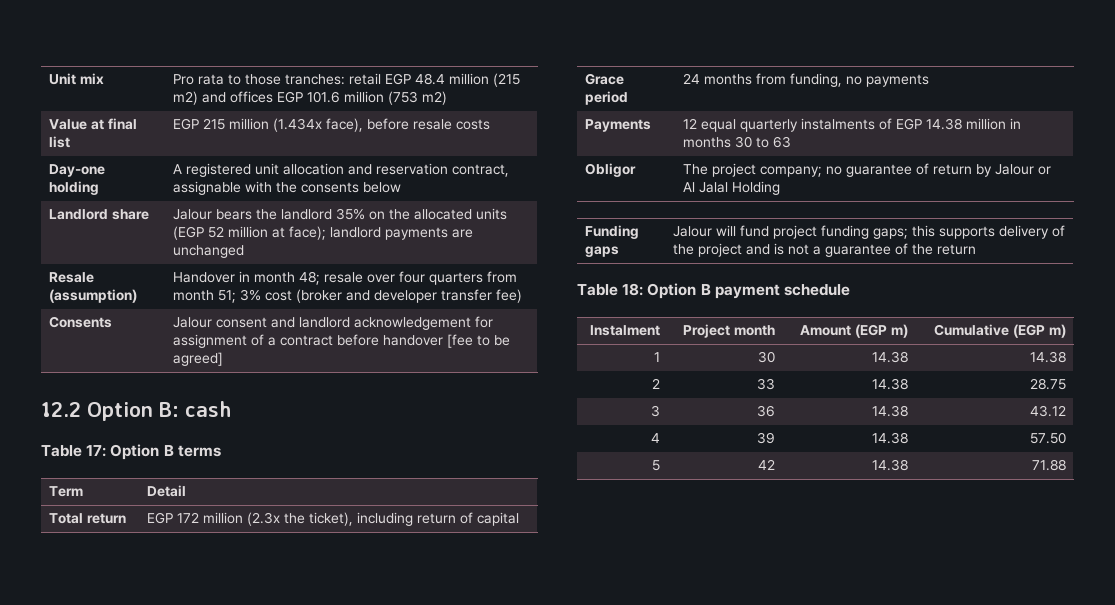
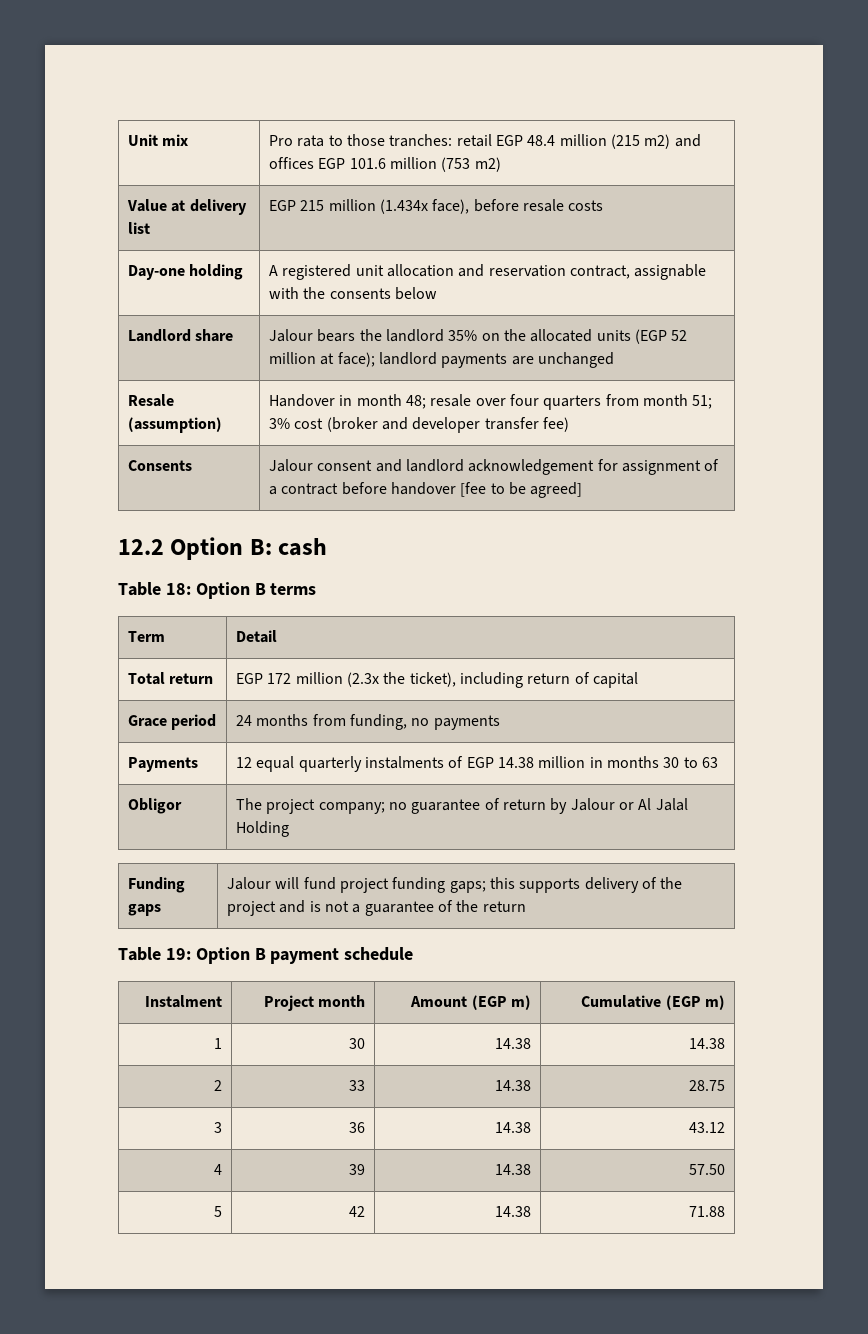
[107,118,137,130] final -> [189,199,247,215] delivery
[86,445,107,457] 17: -> [165,583,191,595] 18:
[622,283,644,296] 18: -> [165,948,191,960] 19:

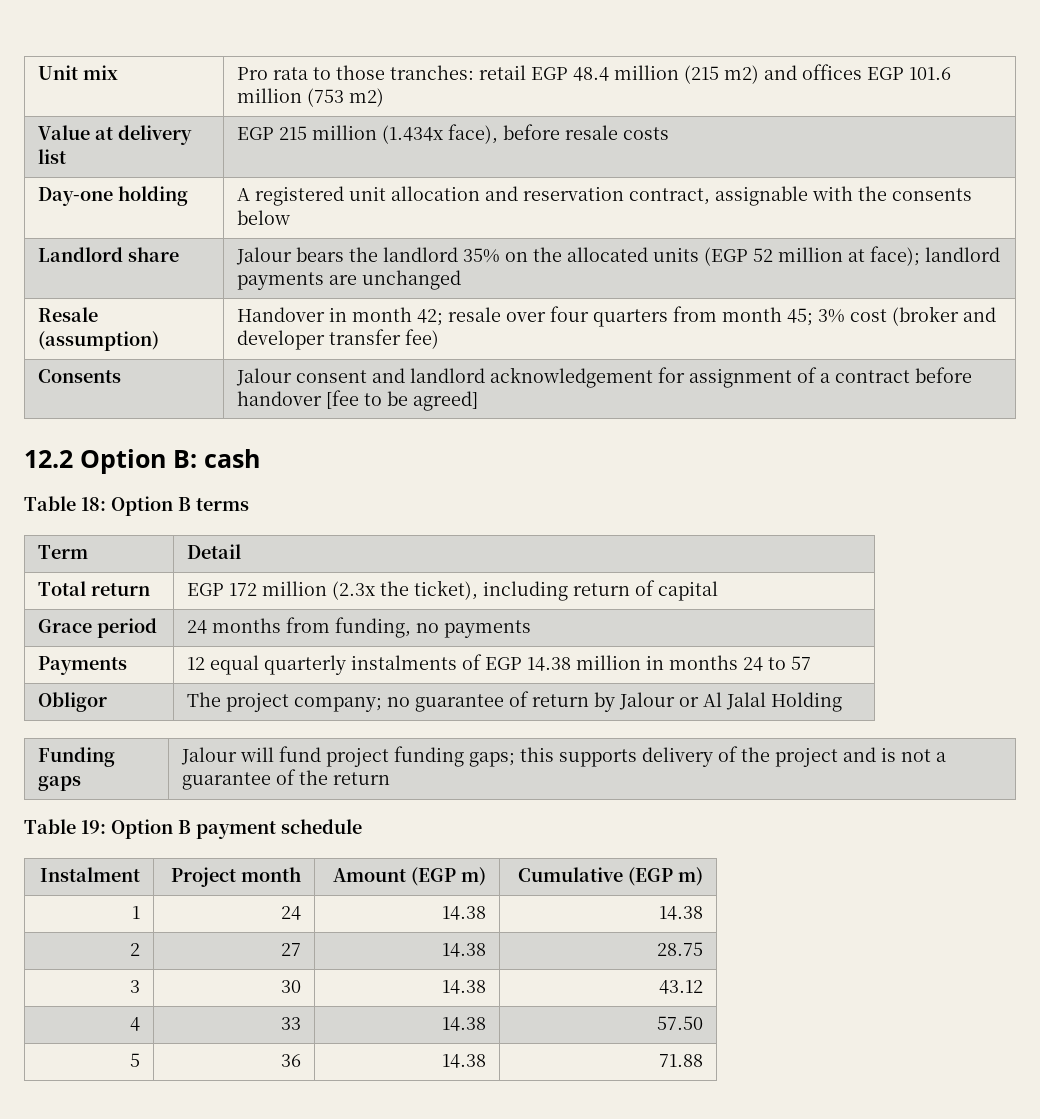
[405,395,426,409] 48; -> [417,309,444,326] 42;
[692,395,713,409] 51; -> [787,308,814,326] 45;
[663,757,718,768] 30 to 63 -> [743,656,812,671] 24 to 57
[348,1038,365,1049] 30 -> [280,906,301,920] 24
[348,1080,365,1091] 33 -> [280,943,301,956] 27
[348,1122,365,1133] 36 -> [280,980,301,993] 30
[348,1164,365,1175] 39 -> [280,1017,301,1030] 33
[348,1206,365,1217] 42 -> [280,1054,301,1067] 36

